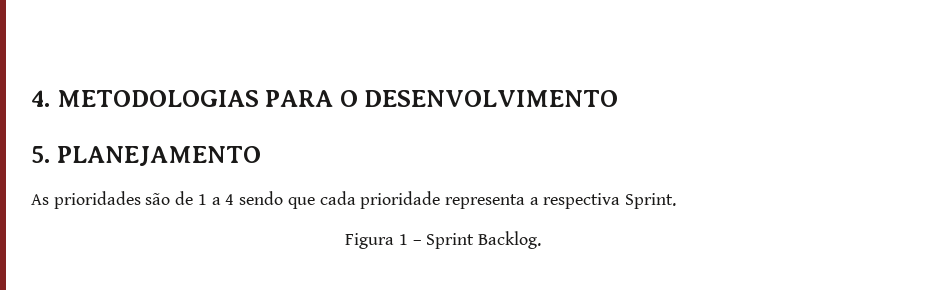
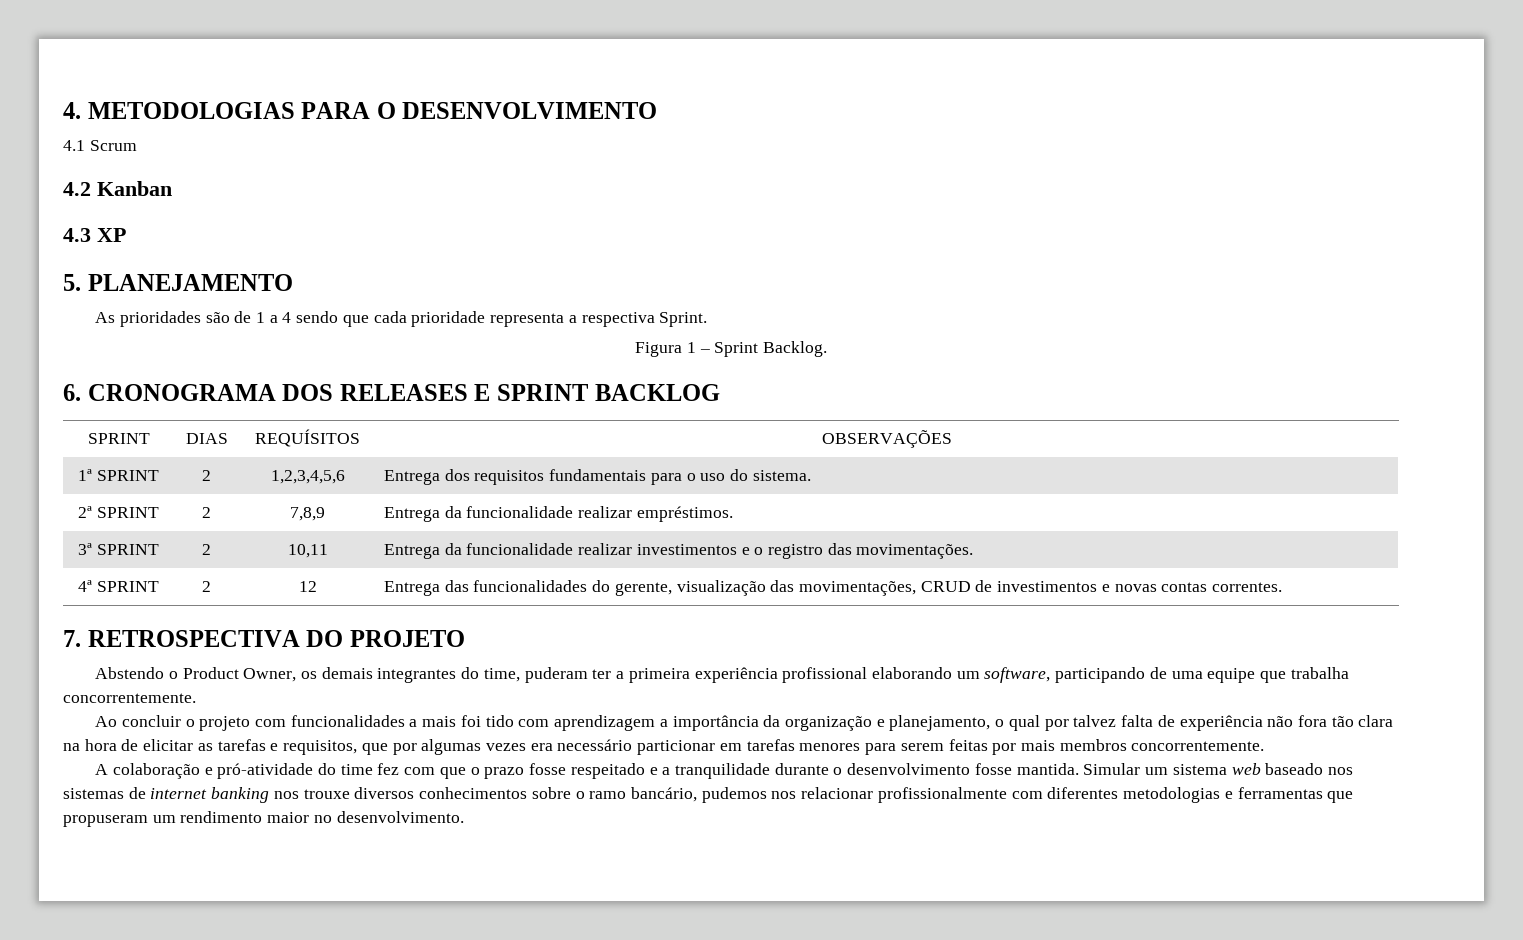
(619, 98) none -> [63,140,137,151] [63,181,172,196] [63,228,126,242] // 4.1 Scrum // 4.2 Kanban // 4.3 XP
(541, 240) none -> [63,384,720,401] [87,433,150,444] [185,433,228,444] [255,429,360,447] [822,430,952,448] [78,469,159,481] [202,470,211,481] [270,470,345,484] [383,469,811,485] [78,506,159,518] [202,507,211,518] [290,507,325,521] [383,506,733,522] [78,543,159,555] [202,544,211,555] [287,544,328,558] [383,543,974,559] [78,580,159,592] [202,581,211,592] [298,581,317,592] [383,580,1283,596] [63,630,465,647] [95,667,1349,683] [63,693,196,703] [95,715,1394,731] [63,739,1265,755] [95,763,1353,779] [63,787,1354,803] [63,811,464,827] // 6. CRONOGRAMA DOS RELEASES E SPRINT BACKLOG // SPRINT | DIAS | REQUÍSITOS | OBSERVAÇÕES // 1ª SPRINT | 2 | 1,2,3,4,5,6 | Entrega dos requisitos fundamentais para o uso do sistema. // 2ª SPRINT | 2 | 7,8,9 | Entrega da funcionalidade realizar empréstimos. // 3ª SPRINT | 2 | 10,11 | Entrega da funcionalidade realizar investimentos e o registro das movimentações. // 4ª SPRINT | 2 | 12 | Entrega das funcionalidades do gerente, visualização das movimentações, CRUD de investimentos e novas contas correntes. // 7. RETROSPECTIVA DO PROJETO // Abstendo o Product Owner, os demais integrantes do time, puderam ter a primeira experiência profissional elaborando um software, participando de uma equipe que trabalha concorrentemente. // Ao concluir o projeto com funcionalidades a mais foi tido com aprendizagem a importância da organização e planejamento, o qual por talvez falta de experiência não fora tão clara na hora de elicitar as tarefas e requisitos, que por algumas vezes era necessário particionar em tarefas menores para serem feitas por mais membros concorrentemente. // A colaboração e pró-atividade do time fez com que o prazo fosse respeitado e a tranquilidade durante o desenvolvimento fosse mantida. Simular um sistema web baseado nos sistemas de internet banking nos trouxe diversos conhecimentos sobre o ramo bancário, pudemos nos relacionar profissionalmente com diferentes metodologias e ferramentas que propuseram um rendimento maior no desenvolvimento.

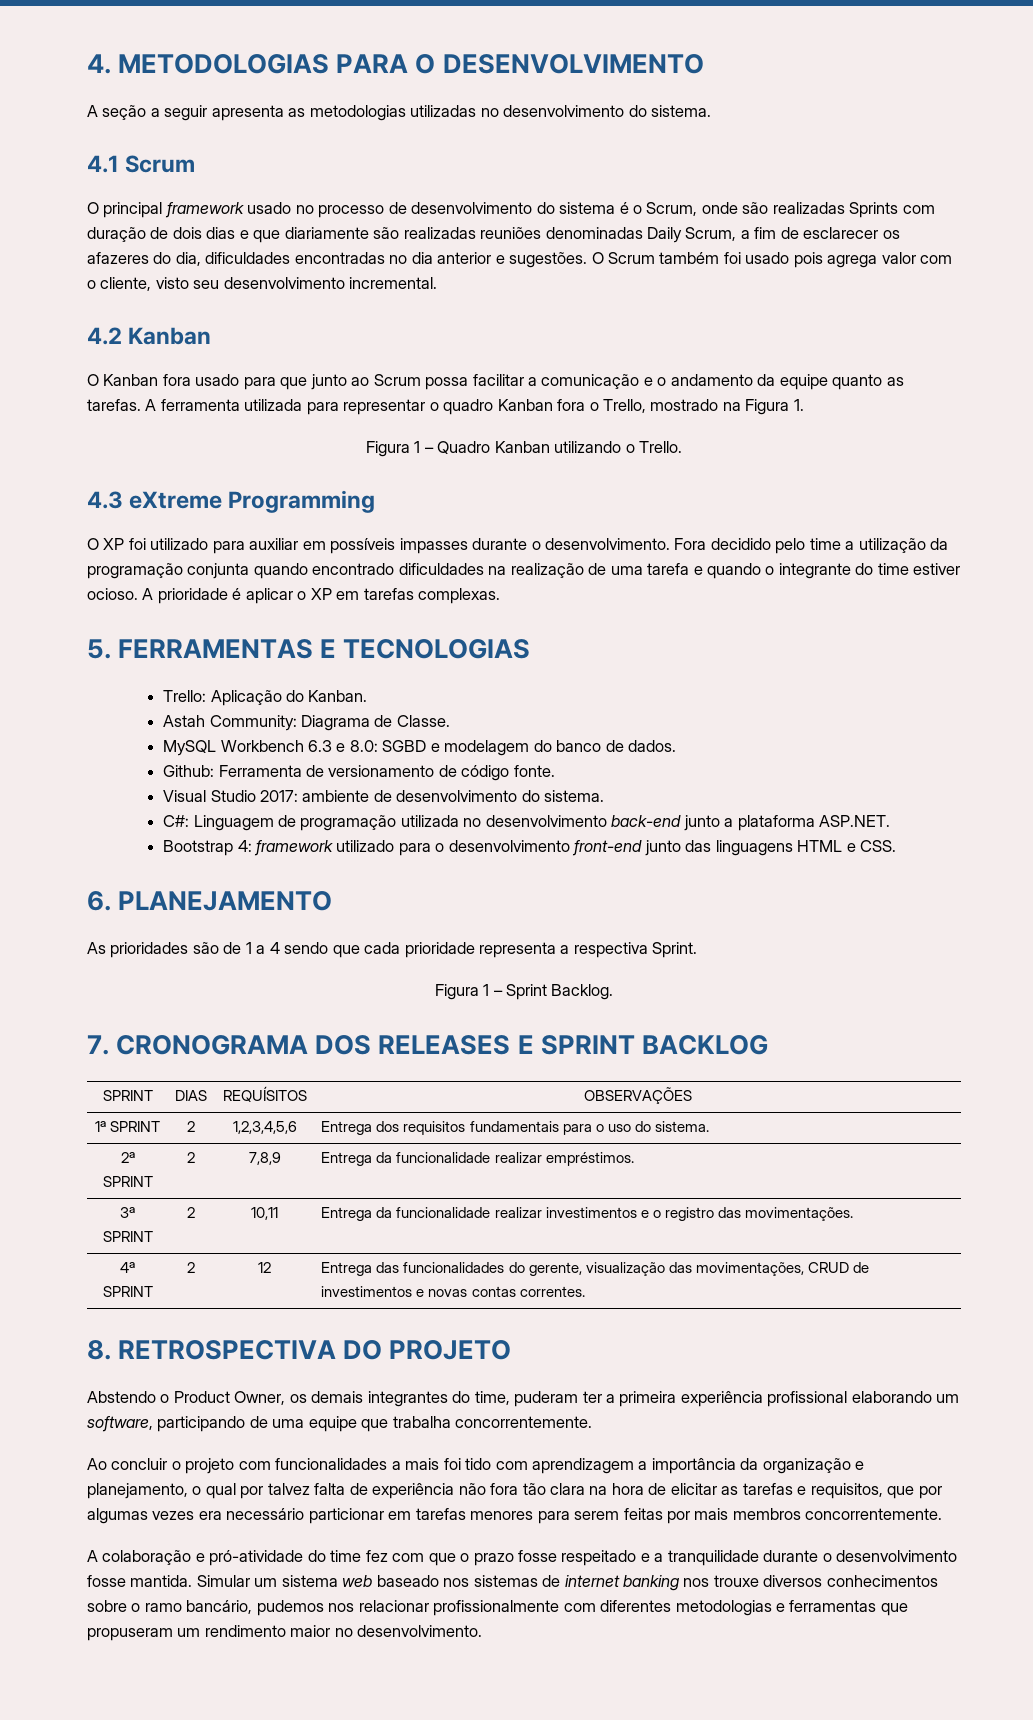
[63,140,137,151] [63,181,172,196] [63,228,126,242] [63,274,81,291] 4.1 Scrum // 4.2 Kanban // 4.3 XP // 5. -> [87,105,712,121] [87,155,196,173] [87,202,935,218] [87,227,900,243] [87,252,953,268] [87,277,438,291] [87,327,212,345] [87,374,904,390] [87,399,804,415] [365,441,683,457] [87,490,376,513] [87,538,949,554] [87,563,961,579] [87,588,501,604] [87,639,531,659] [163,690,368,706] [163,715,450,731] [163,740,677,756] [163,765,555,781] [163,790,605,802] [163,815,891,831] [163,840,896,856] [87,891,111,911] A seção a seguir apresenta as metodologias utilizadas no desenvolvimento do sistema. // 4.1 Scrum // O principal framework usado no processo de desenvolvimento do sistema é o Scrum, onde são realizadas Sprints com duração de dois dias e que diariamente são realizadas reuniões denominadas Daily Scrum, a fim de esclarecer os afazeres do dia, dificuldades encontradas no dia anterior e sugestões. O Scrum também foi usado pois agrega valor com o cliente, visto seu desenvolvimento incremental. // 4.2 Kanban // O Kanban fora usado para que junto ao Scrum possa facilitar a comunicação e o andamento da equipe quanto as tarefas. A ferramenta utilizada para representar o quadro Kanban fora o Trello, mostrado na Figura 1. // Figura 1 – Quadro Kanban utilizando o Trello. // 4.3 eXtreme Programming // O XP foi utilizado para auxiliar em possíveis impasses durante o desenvolvimento. Fora decidido pelo time a utilização da programação conjunta quando encontrado dificuldades na realização de uma tarefa e quando o integrante do time estiver ocioso. A prioridade é aplicar o XP em tarefas complexas. // 5. FERRAMENTAS E TECNOLOGIAS // Trello: Aplicação do Kanban. // Astah Community: Diagrama de Classe. // MySQL Workbench 6.3 e 8.0: SGBD e modelagem do banco de dados. // Github: Ferramenta de versionamento de código fonte. // Visual Studio 2017: ambiente de desenvolvimento do sistema. // C#: Linguagem de programação utilizada no desenvolvimento back-end junto a plataforma ASP.NET. // Bootstrap 4: framework utilizado para o desenvolvimento front-end junto das linguagens HTML e CSS. // 6.
[63,384,81,401] 6. -> [87,1035,109,1055] 7.
[63,630,81,647] 7. -> [87,1340,111,1360] 8.

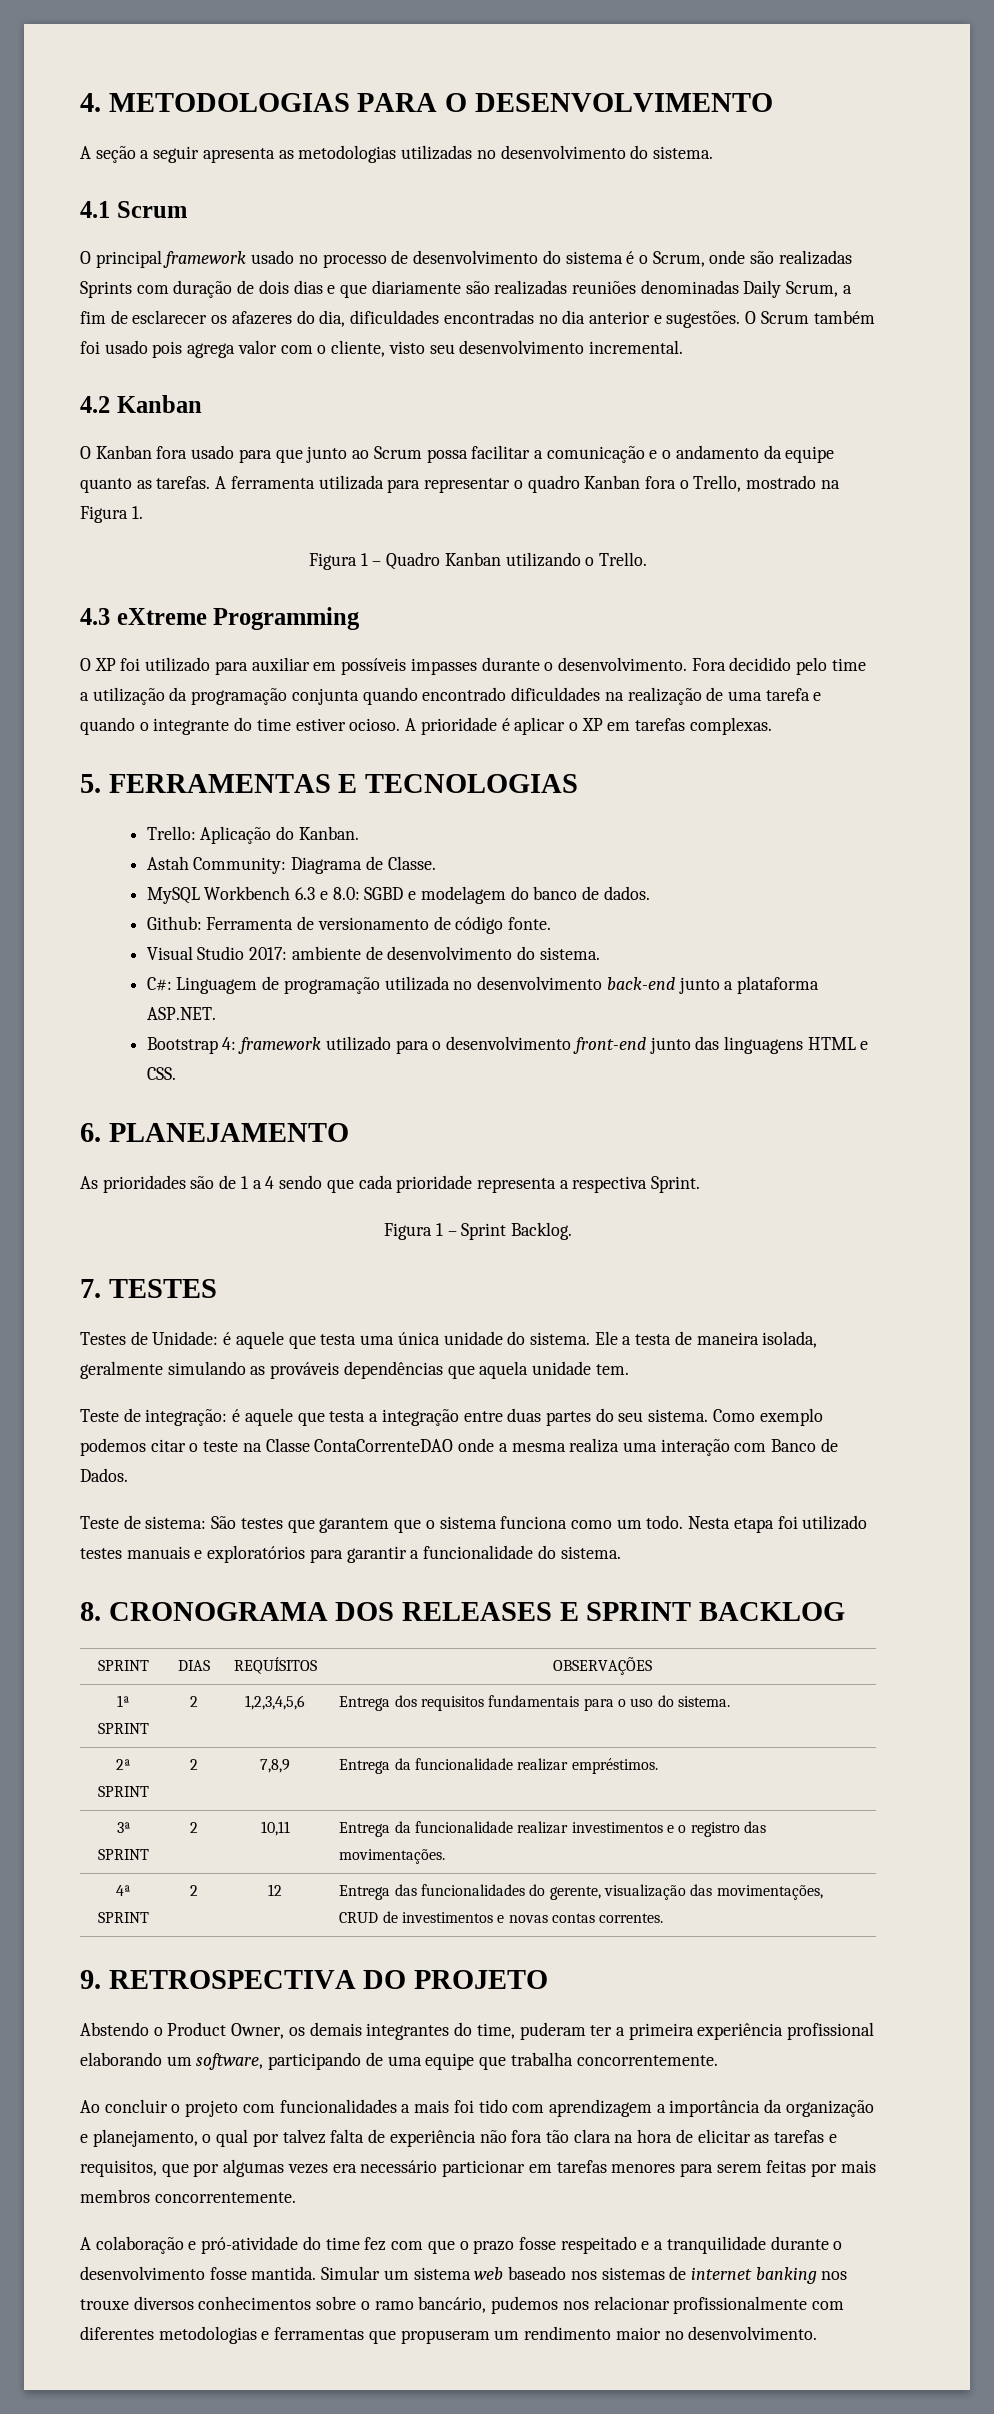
(109, 1045) none -> [108,1279,217,1298] [80,1331,818,1349] [80,1361,629,1379] [80,1408,823,1426] [80,1438,838,1456] [80,1468,128,1482] [80,1515,868,1533] [80,1545,621,1563] [80,1602,101,1621] TESTES // Testes de Unidade: é aquele que testa uma única unidade do sistema. Ele a testa de maneira isolada, geralmente simulando as prováveis dependências que aquela unidade tem. // Teste de integração: é aquele que testa a integração entre duas partes do seu sistema. Como exemplo podemos citar o teste na Classe ContaCorrenteDAO onde a mesma realiza uma interação com Banco de Dados. // Teste de sistema: São testes que garantem que o sistema funciona como um todo. Nesta etapa foi utilizado testes manuais e exploratórios para garantir a funcionalidade do sistema. // 8.
[87,1340,111,1360] 8. -> [80,1970,101,1989] 9.

